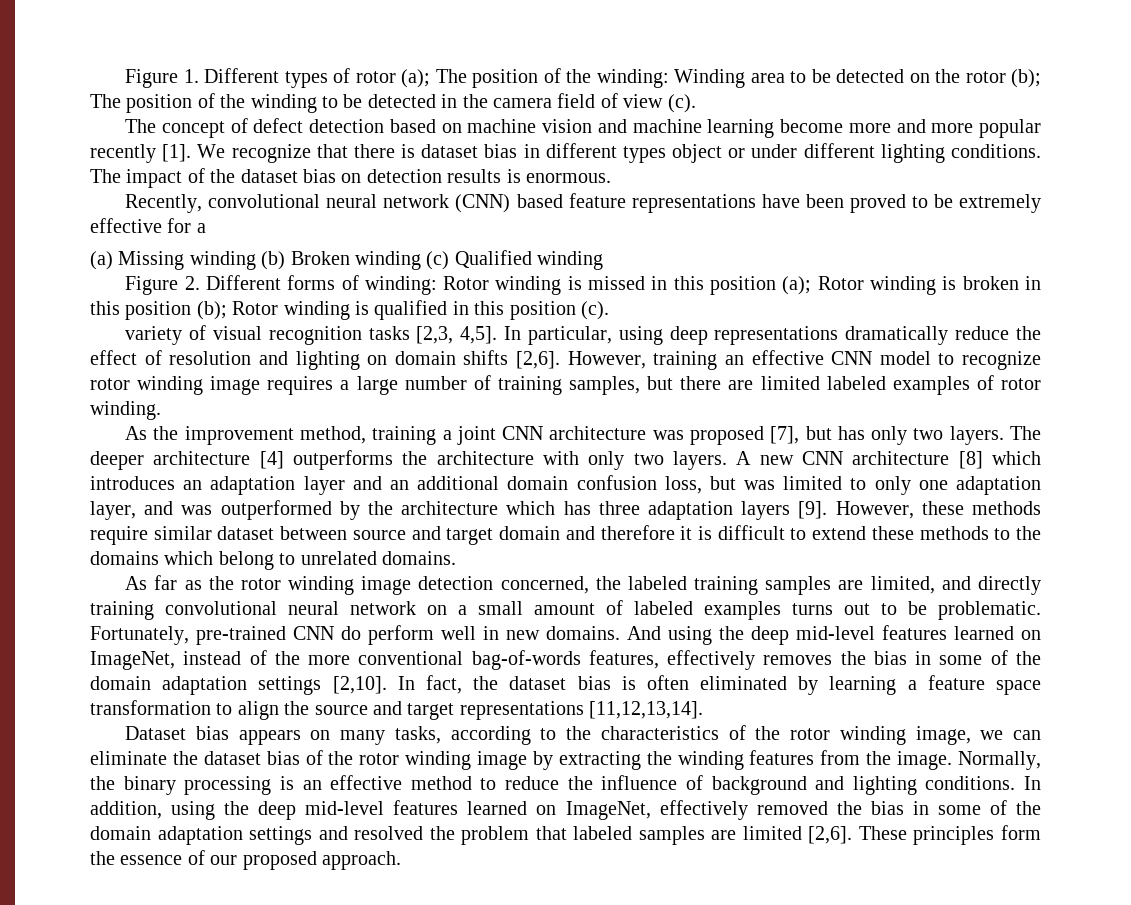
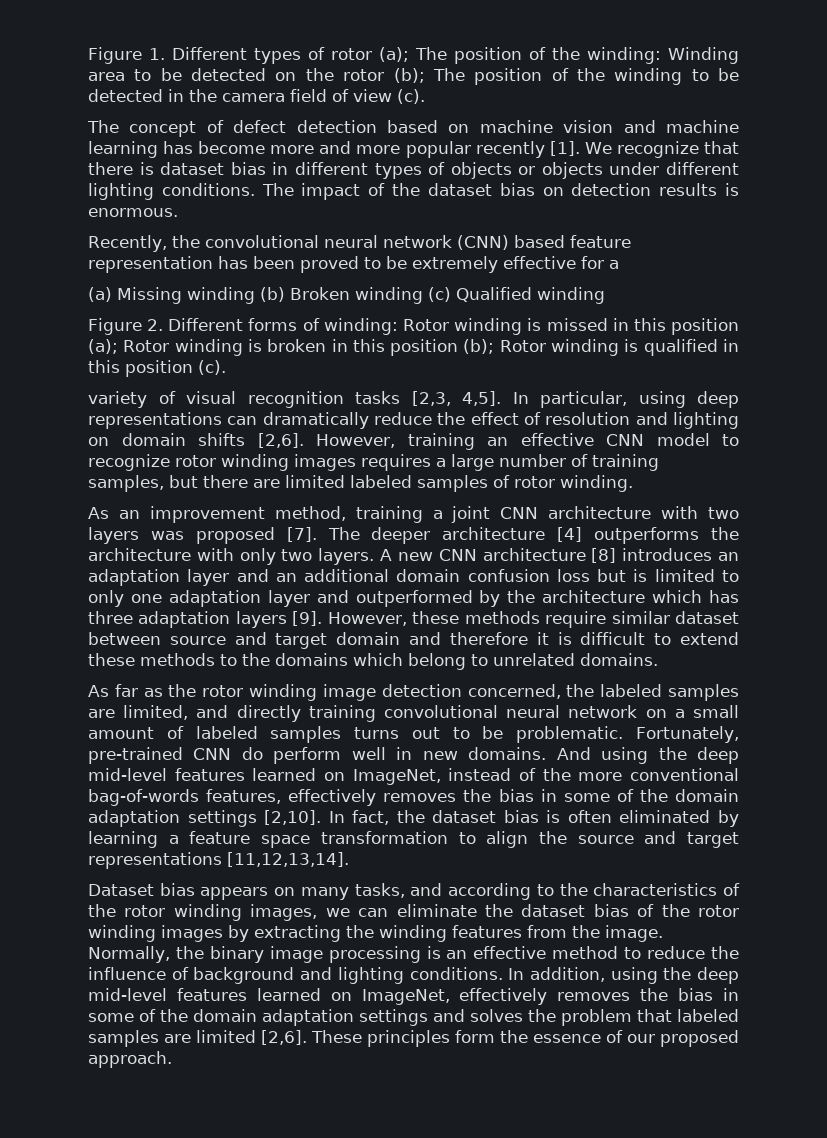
(775, 128) none -> [163,141,194,154] has
[672,144,746,163] object or -> [428,162,603,179] of objects or objects
(203, 203) none -> [172,235,200,248] the
[631,194,800,213] representations have -> [88,256,248,273] representation has
(839, 335) none -> [227,416,258,425] can
[210,376,261,395] image -> [294,454,356,471] images
[892,376,970,395] examples -> [417,475,488,492] samples
[153,426,179,440] the -> [118,510,140,519] an
[652,426,1004,445] was proposed [7], but has only two layers. -> [661,506,739,519] [88,527,317,544] with two layers was proposed [7].
[992,451,1042,465] which -> (617, 555) none
[664,476,776,494] loss, but was -> [556,569,648,582] loss but is
[90,501,213,520] layer, and was -> [267,590,349,607] layer and
[694,576,759,595] training -> (663, 690) none
[704,601,781,620] examples -> [270,726,342,743] samples
(441, 735) none -> [410,883,443,896] and
[915,726,971,745] image, -> [250,904,318,921] images,
[477,751,528,770] image -> [161,925,223,942] images
(176, 785) none -> [269,946,323,963] image
[756,801,828,815] removed -> [557,992,631,1001] removes
[354,826,424,840] resolved -> [470,1009,523,1022] solves

